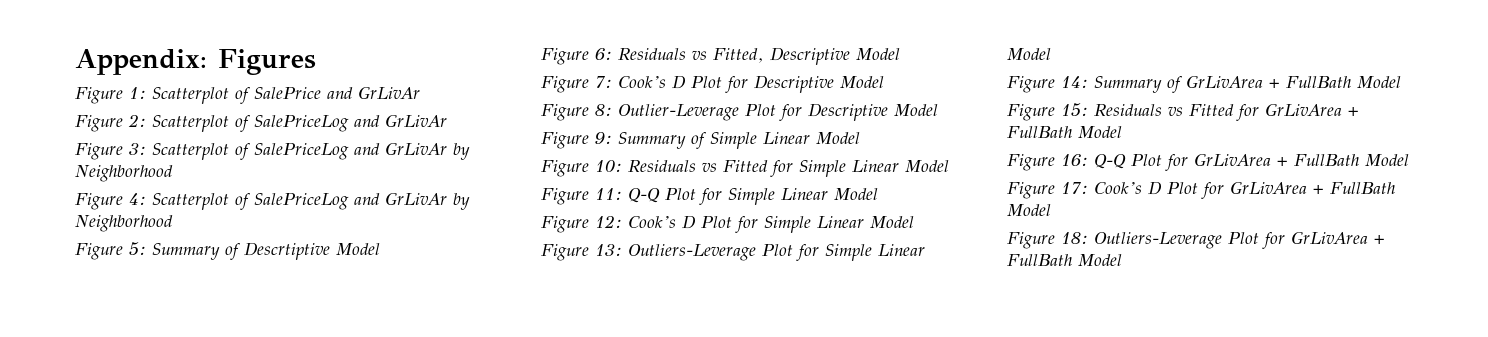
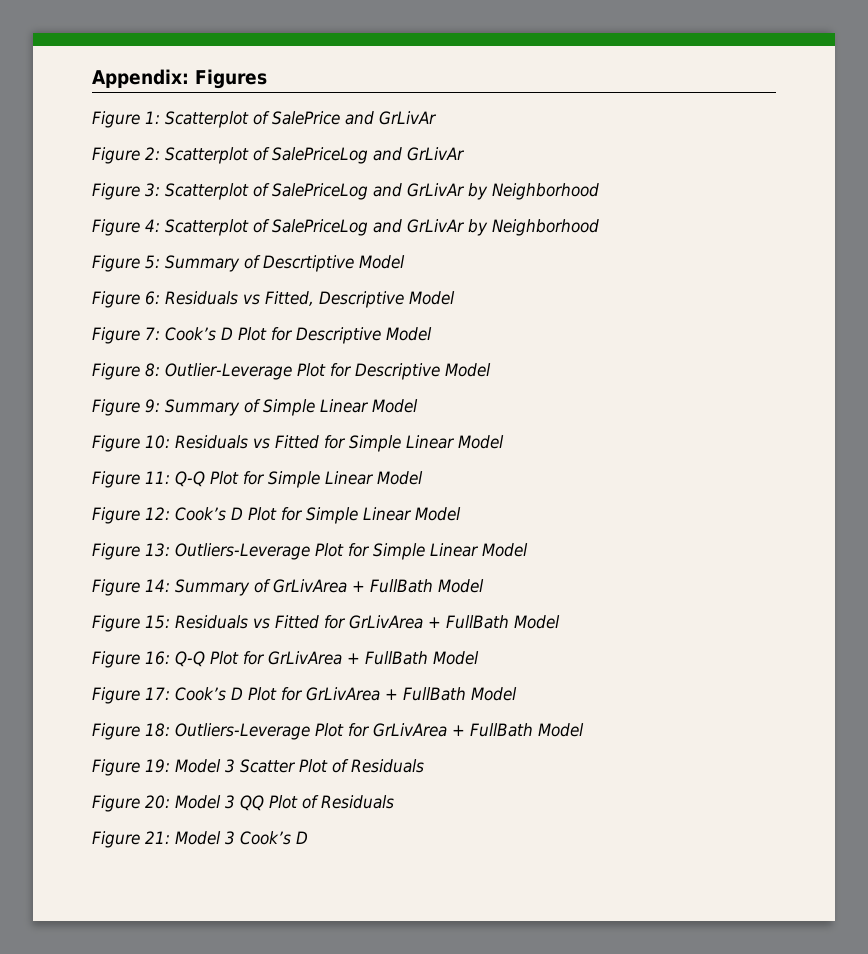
(1122, 260) none -> [92,759,424,776] [92,795,394,812] [92,831,308,848] // Figure 19: Model 3 Scatter Plot of Residuals // Figure 20: Model 3 QQ Plot of Residuals // Figure 21: Model 3 Cook’s D

